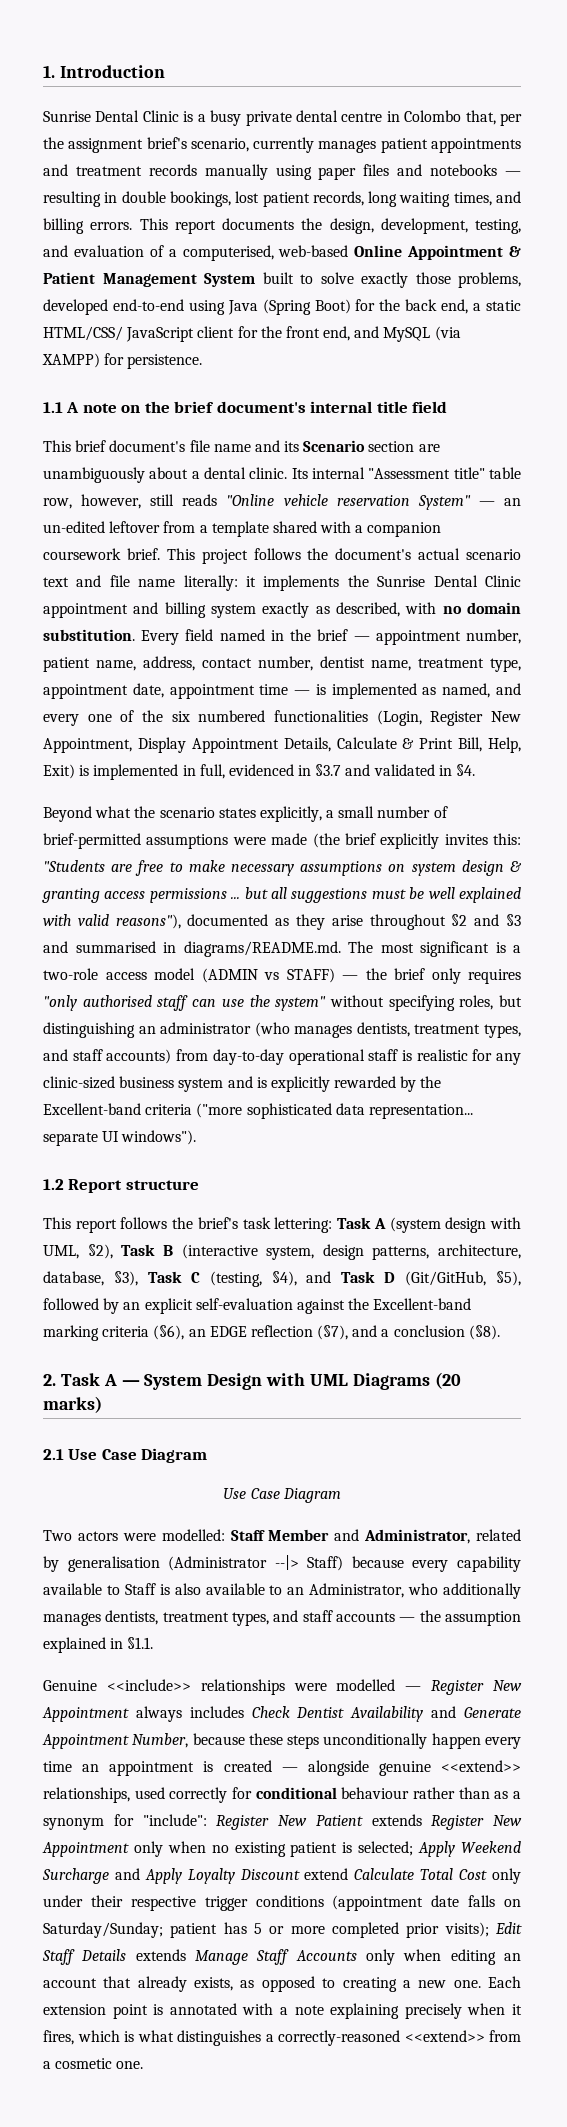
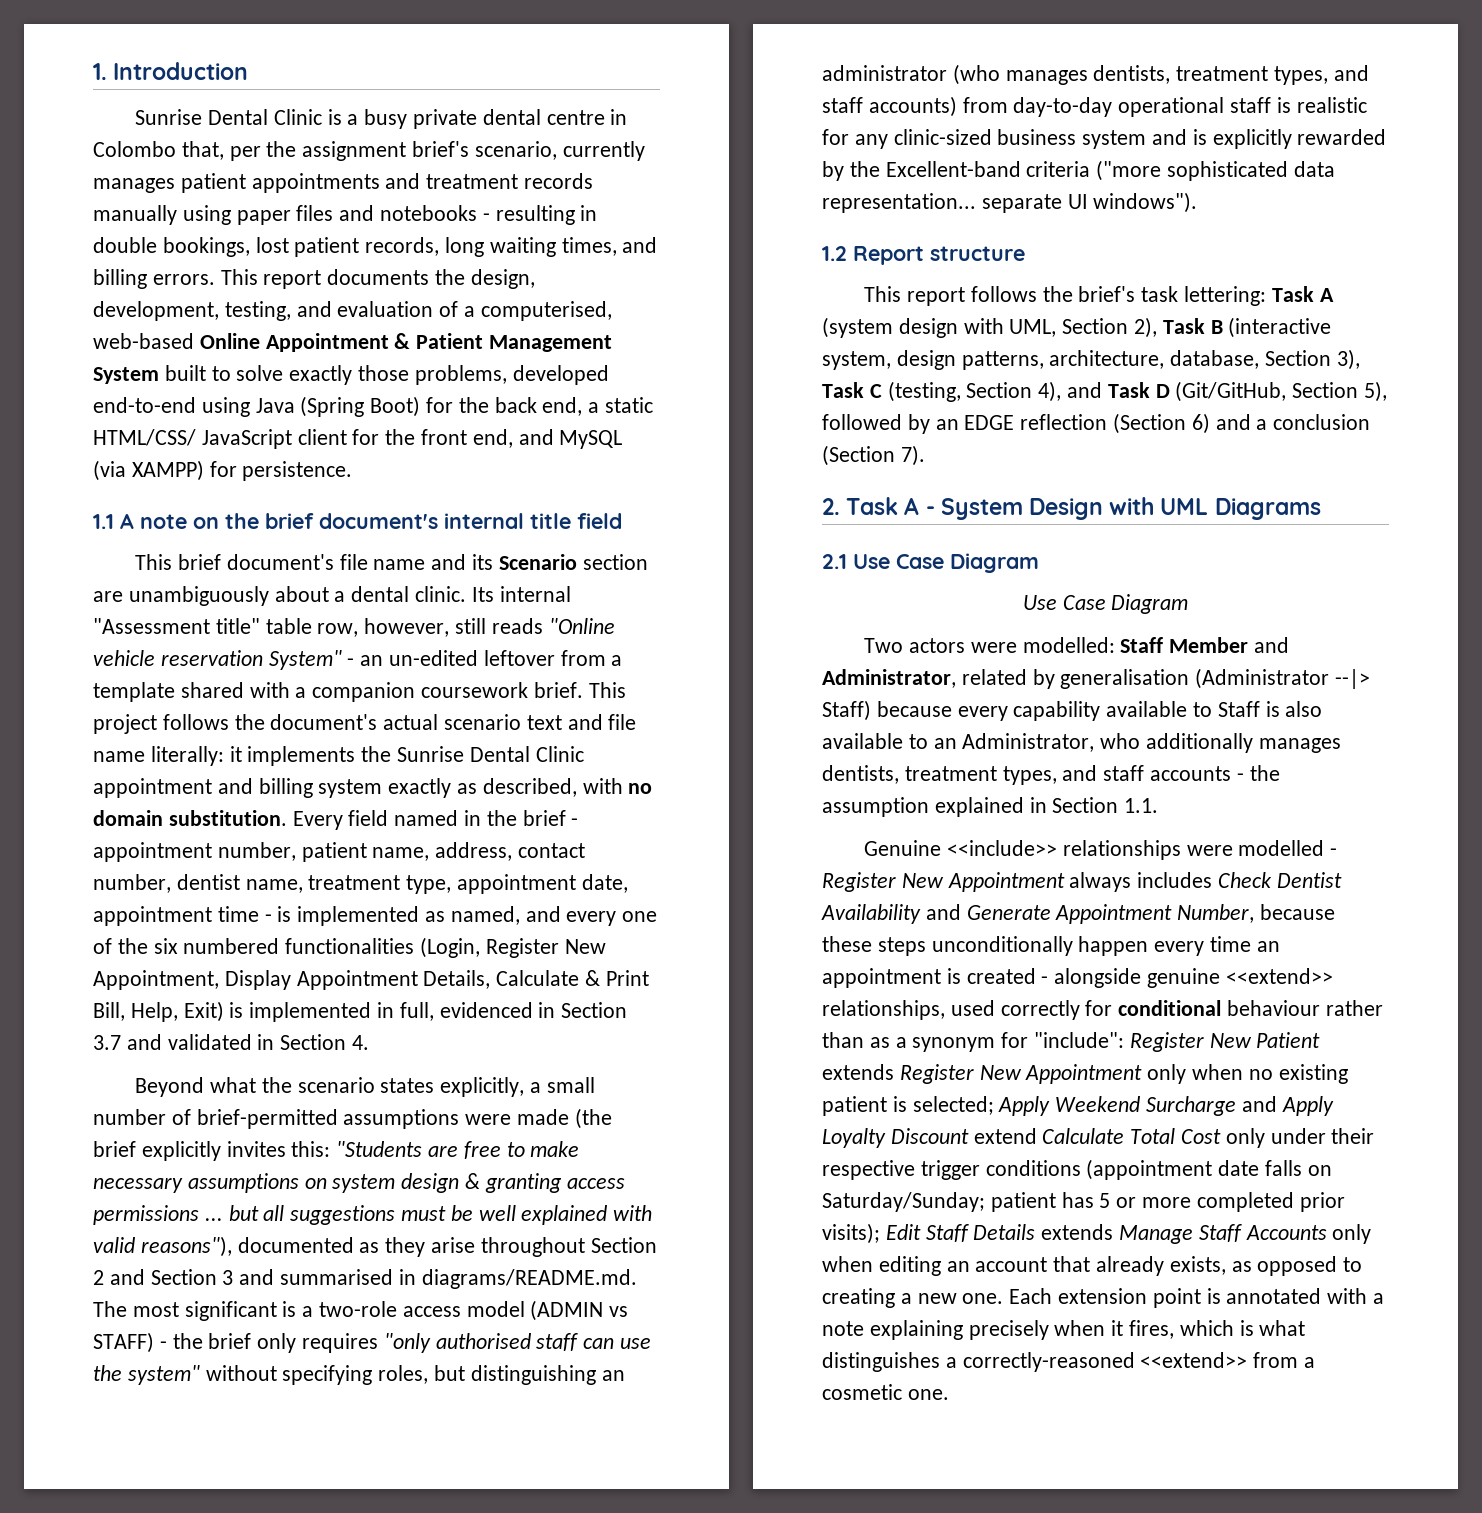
[505,171,522,176] — -> [482,213,490,221] -
[478,501,495,506] — -> [347,658,355,666] -
[353,636,370,641] — -> [571,818,579,826] -
[294,690,311,695] — -> [264,914,272,922] -
[315,764,342,776] §3.7 -> [561,1002,628,1018] [93,1035,121,1050] Section 3.7
[456,764,476,776] §4. -> [280,1034,370,1050] Section 4.
[451,914,521,926] §2 and §3 -> [590,1237,657,1253] [93,1269,234,1285] Section 2 and Section 3
[342,975,358,980] — -> [159,1341,167,1349] -
[87,1244,113,1259] §2), -> [1062,317,1158,338] Section 2),
[113,1271,138,1286] §3), -> [1265,349,1360,370] Section 3),
[271,1271,297,1286] §4), -> [966,381,1062,402] Section 4),
[495,1271,521,1286] §5), -> [1292,381,1388,402] Section 5),
[144,1298,472,1314] [43,1325,349,1341] explicit self-evaluation against the Excellent-band marking criteria (§6), an EDGE reflection (§7), -> [964,413,1210,434] EDGE reflection (Section 6)
[468,1325,500,1340] (§8). -> [822,445,925,466] (Section 7).
[121,1380,140,1386] — -> [925,506,935,515] -
[434,1372,461,1389] [43,1396,102,1413] (20 marks) -> (1321, 509) none
[399,1617,416,1622] — -> [1236,773,1244,781] -
[127,1637,154,1649] §1.1. -> [1052,797,1159,813] Section 1.1.
[405,1686,422,1691] — -> [1330,848,1338,856] -
[281,1767,298,1772] — -> [1041,976,1049,984] -

